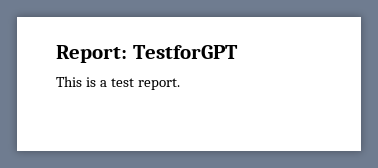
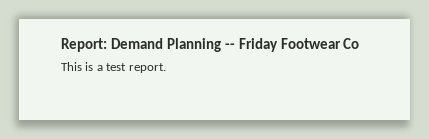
[132,45,238,59] TestforGPT -> [110,38,360,52] Demand Planning -- Friday Footwear Co

